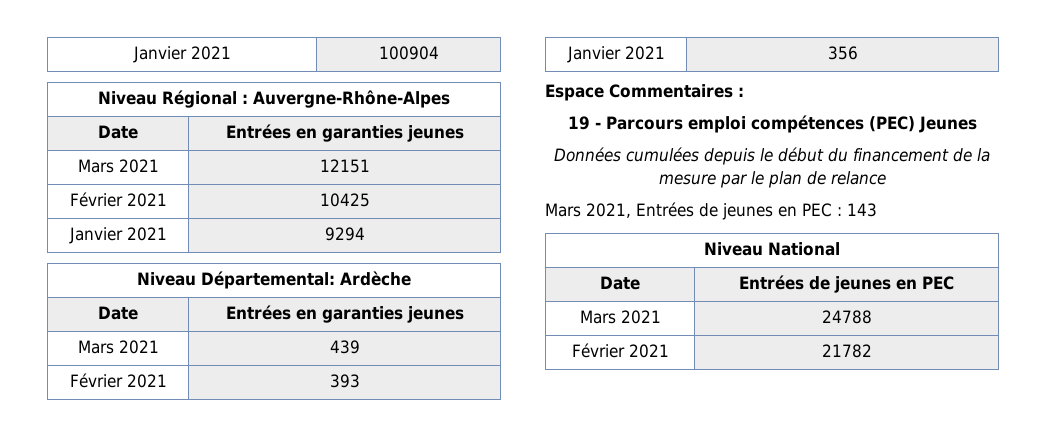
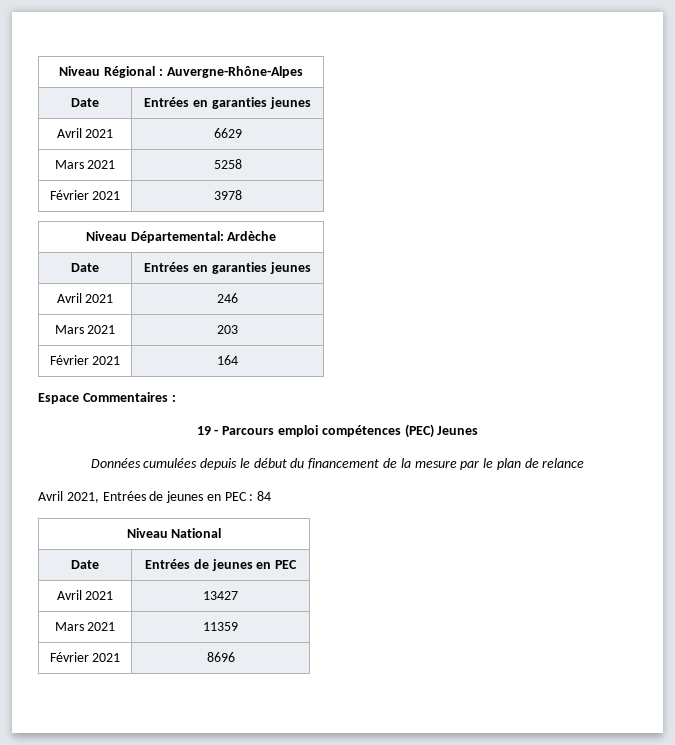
[132,46,231,63] [378,46,439,60] Janvier 2021 | 100904 // -> (59, 71) none
[77,159,159,173] [319,159,370,173] [69,192,167,207] [319,193,370,207] [68,227,167,244] [324,227,365,241] // Mars 2021 | 12151 // Février 2021 | 10425 // Janvier 2021 | 9294 -> [56,128,114,138] [213,128,242,138] [54,160,116,169] [213,159,242,169] [49,190,121,200] [213,190,242,200] // Avril 2021 | 6629 // Mars 2021 | 5258 // Février 2021 | 3978
[77,340,159,354] [329,340,360,354] [69,373,167,388] [329,374,360,388] [566,46,665,63] [827,46,858,60] // Mars 2021 | 439 // Février 2021 | 393 // Janvier 2021 | 356 -> [56,293,114,303] [217,293,238,303] [54,325,116,334] [217,325,238,334] [49,355,121,365] [217,355,238,365] // Avril 2021 | 246 // Mars 2021 | 203 // Février 2021 | 164
[545,203,581,217] Mars -> [38,491,63,501] Avril
[847,203,877,217] 143 -> [257,491,272,501] 84
[579,310,661,324] [821,310,872,324] [571,343,669,358] [821,344,872,358] // Mars 2021 | 24788 // Février 2021 | 21782 -> [56,590,114,600] [203,591,238,600] [54,622,116,631] [203,622,238,631] [49,652,121,662] [206,652,235,662] // Avril 2021 | 13427 // Mars 2021 | 11359 // Février 2021 | 8696

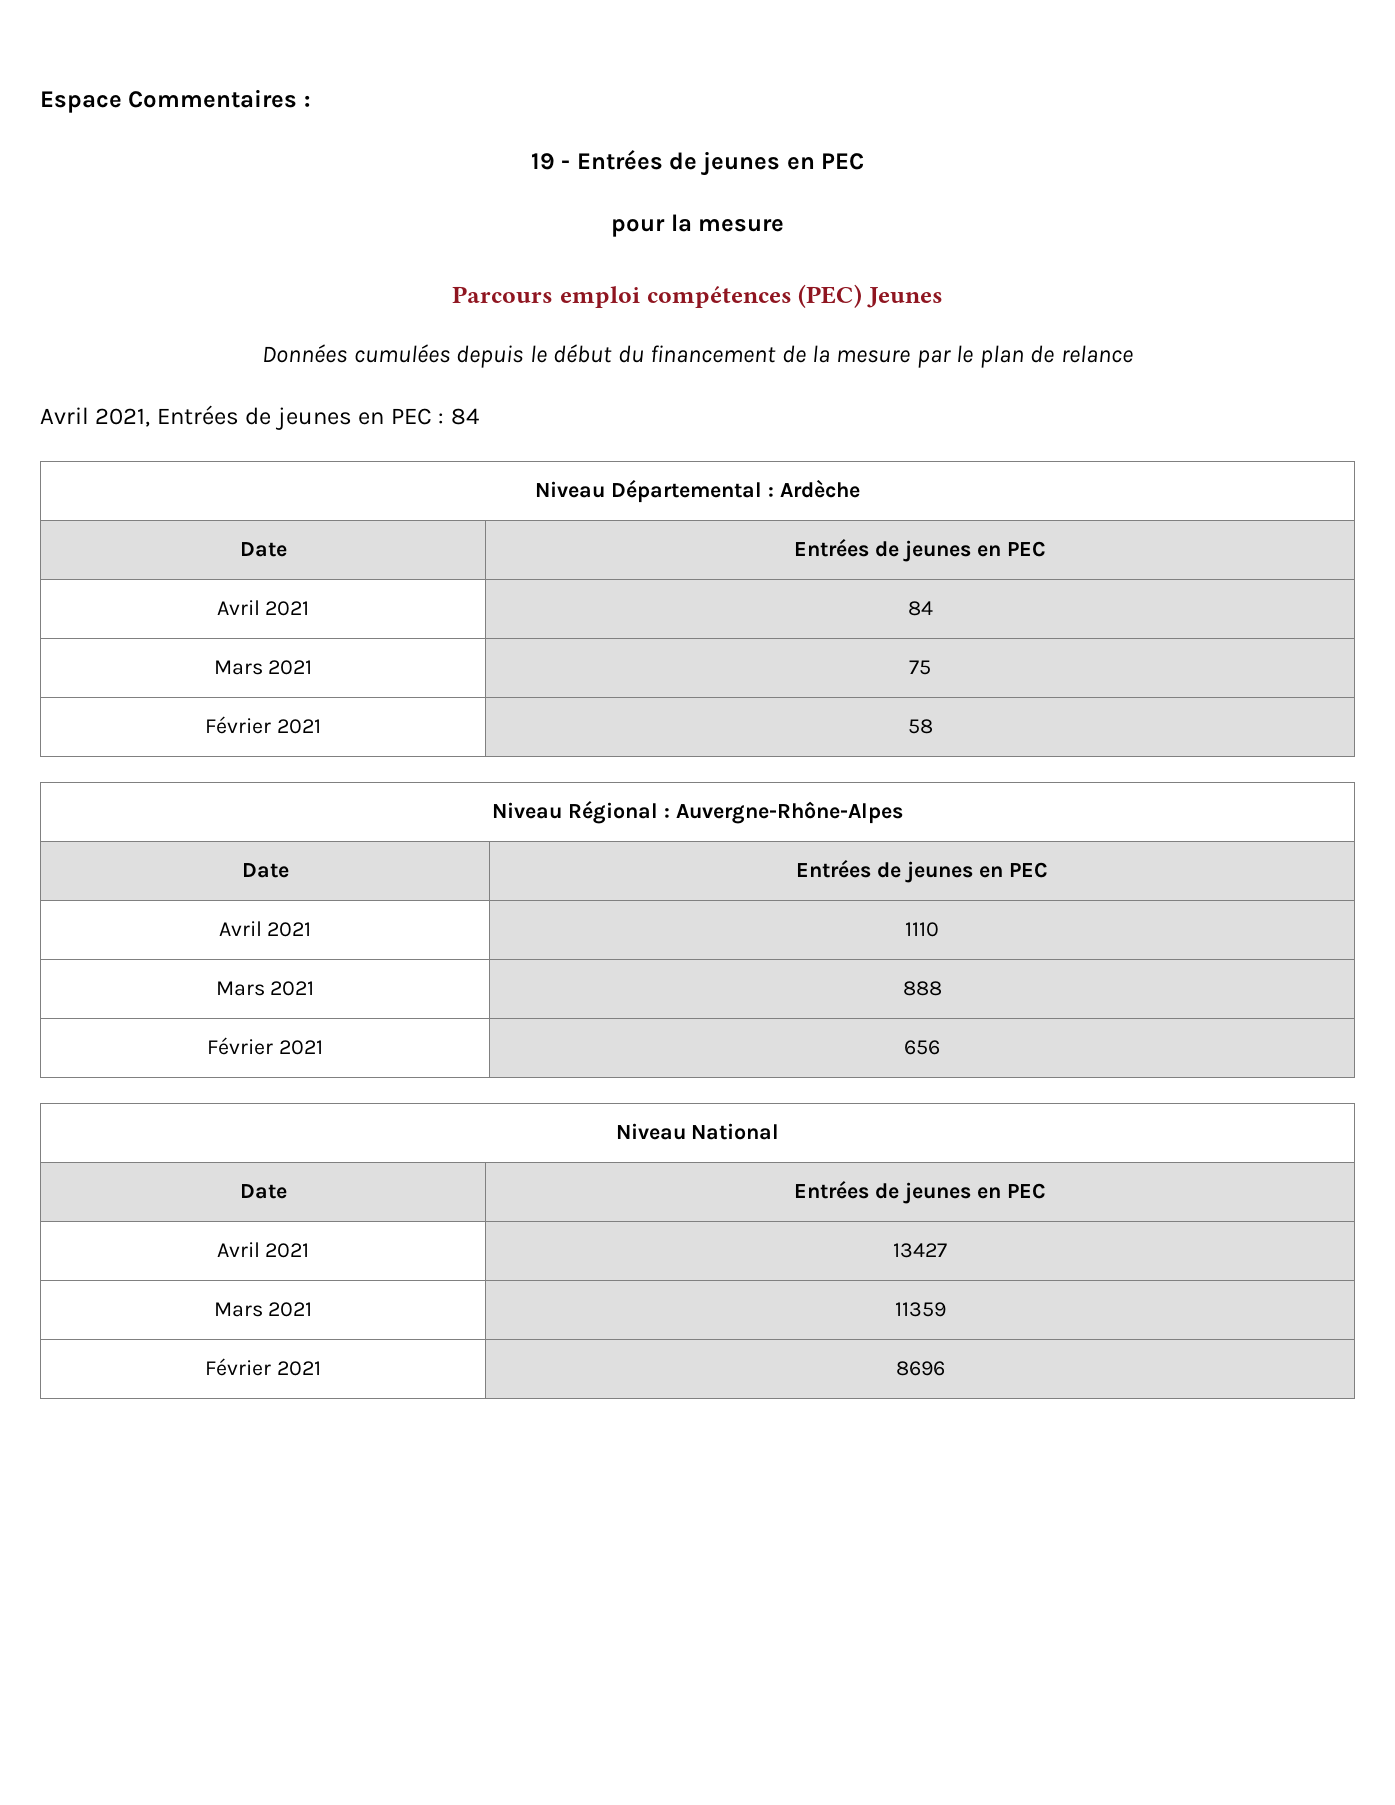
[59,66,303,78] [71,98,99,107] [144,97,311,109] [56,128,114,138] [213,128,242,138] [54,160,116,169] [213,159,242,169] [49,190,121,200] [213,190,242,200] [85,231,277,243] [71,263,99,272] [144,262,311,274] [56,293,114,303] [217,293,238,303] [54,325,116,334] [217,325,238,334] [49,355,121,365] [217,355,238,365] Niveau Régional : Auvergne-Rhône-Alpes // Date | Entrées en garanties jeunes // Avril 2021 | 6629 // Mars 2021 | 5258 // Février 2021 | 3978 // Niveau Départemental: Ardèche // Date | Entrées en garanties jeunes // Avril 2021 | 246 // Mars 2021 | 203 // Février 2021 | 164 // -> (40, 102) none
(219, 432) none -> [576,150,865,176] [611,214,784,237] Entrées de jeunes en PEC // pour la mesure //
(272, 496) none -> [535,479,860,503] [239,542,287,557] [794,539,1046,562] [216,600,310,616] [907,601,933,616] [213,660,313,675] [909,660,931,675] [205,716,321,734] [907,719,933,734] [492,801,903,824] [241,863,289,878] [796,860,1048,883] [218,921,312,937] [905,922,939,937] [215,981,315,996] [902,981,942,996] [207,1037,323,1055] [904,1040,940,1055] // Niveau Départemental : Ardèche // Date | Entrées de jeunes en PEC // Avril 2021 | 84 // Mars 2021 | 75 // Février 2021 | 58 // Niveau Régional : Auvergne-Rhône-Alpes // Date | Entrées de jeunes en PEC // Avril 2021 | 1110 // Mars 2021 | 888 // Février 2021 | 656

